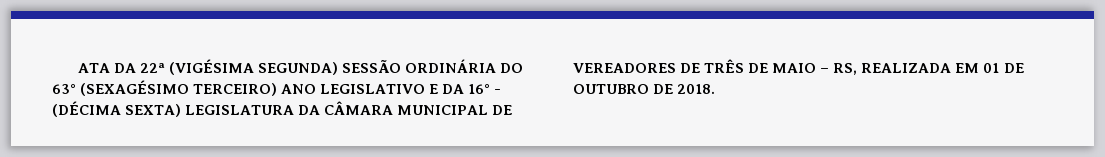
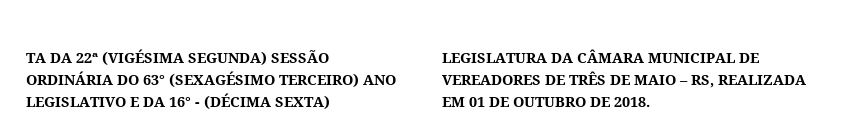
[78,63,111,73] ATA -> [26,53,46,63] TA

